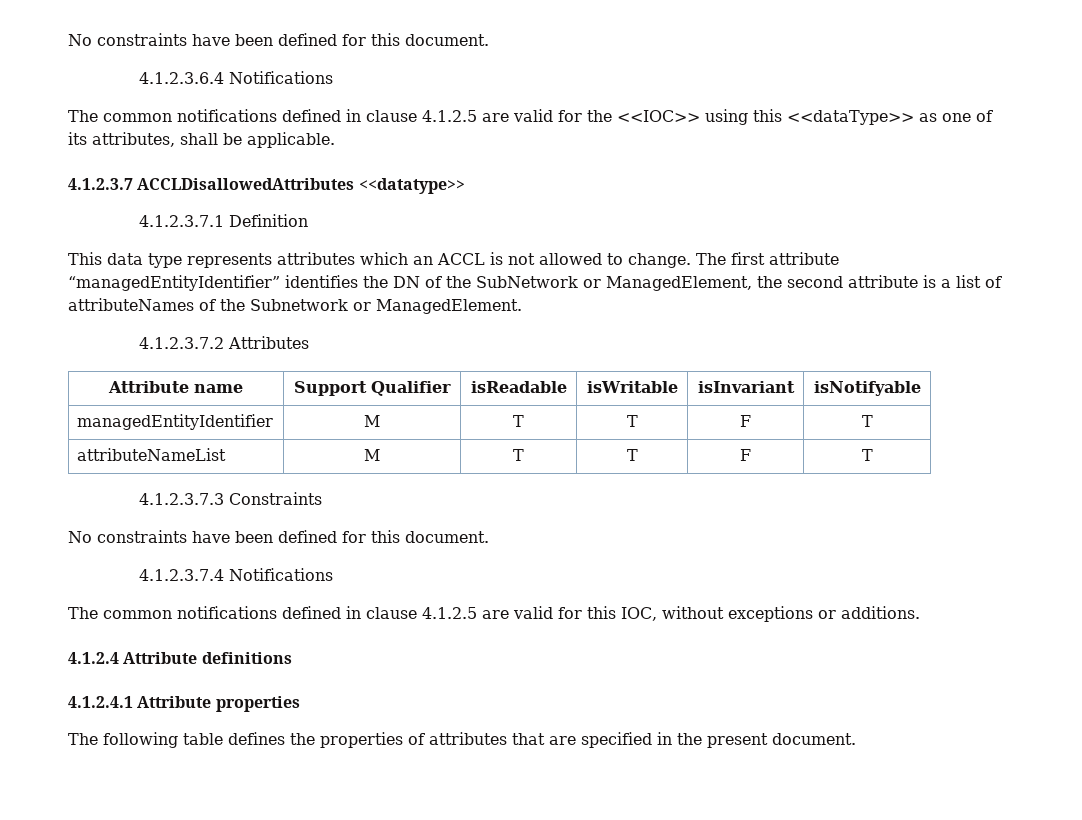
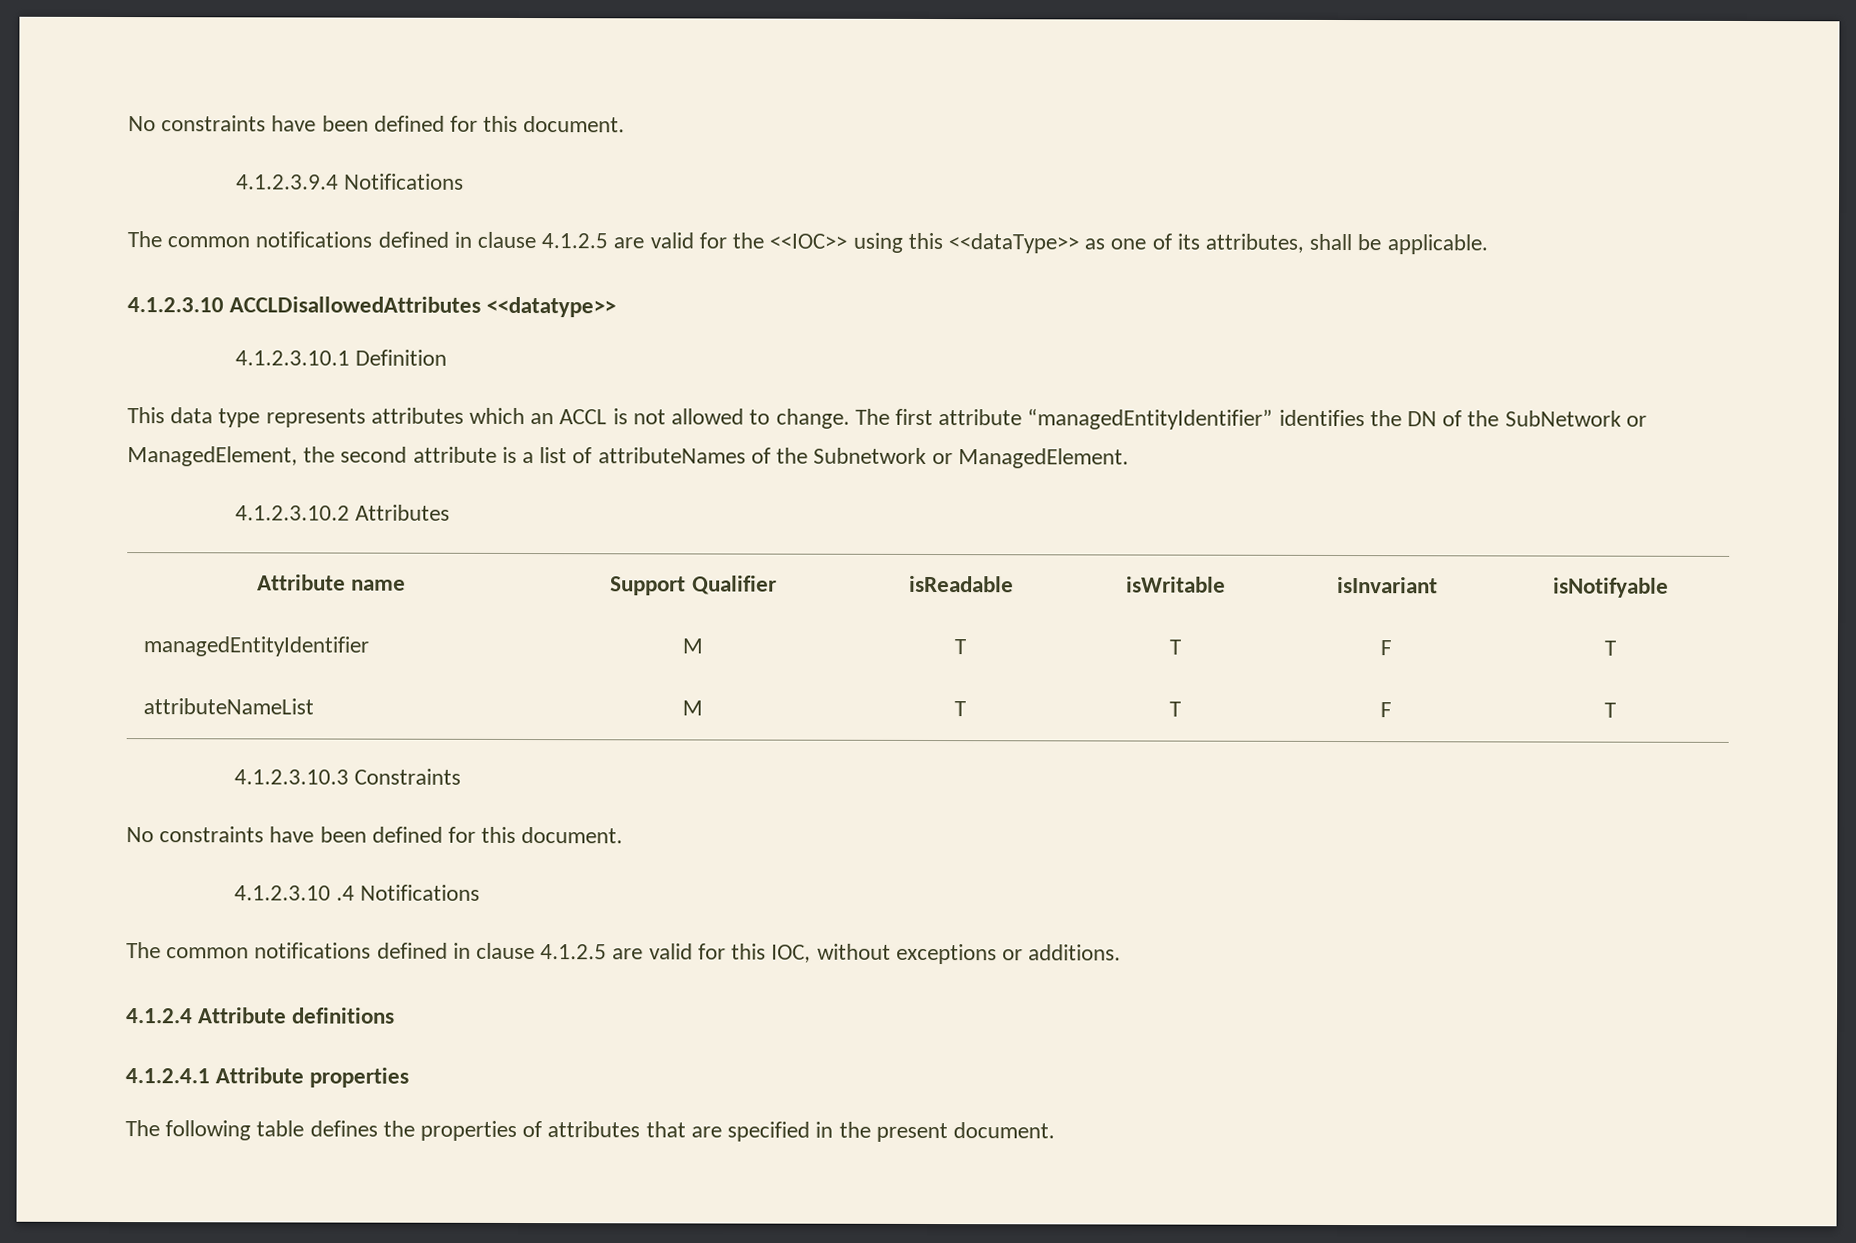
[68,33,489,46] [139,72,225,84] No constraints have been defined for this document. // 4.1.2.3.6.4 -> [128,115,626,133] [235,174,339,190] No constraints have been defined for this document. // 4.1.2.3.9.4
[68,178,133,190] 4.1.2.3.7 -> [127,297,224,313] 4.1.2.3.10
[139,215,225,227] 4.1.2.3.7.1 -> [234,350,350,366] 4.1.2.3.10.1
[139,337,225,349] 4.1.2.3.7.2 -> [234,505,350,521] 4.1.2.3.10.2
[139,493,225,505] 4.1.2.3.7.3 -> [233,769,349,785] 4.1.2.3.10.3
[139,569,225,581] 4.1.2.3.7.4 -> [233,885,355,901] 4.1.2.3.10 .4

